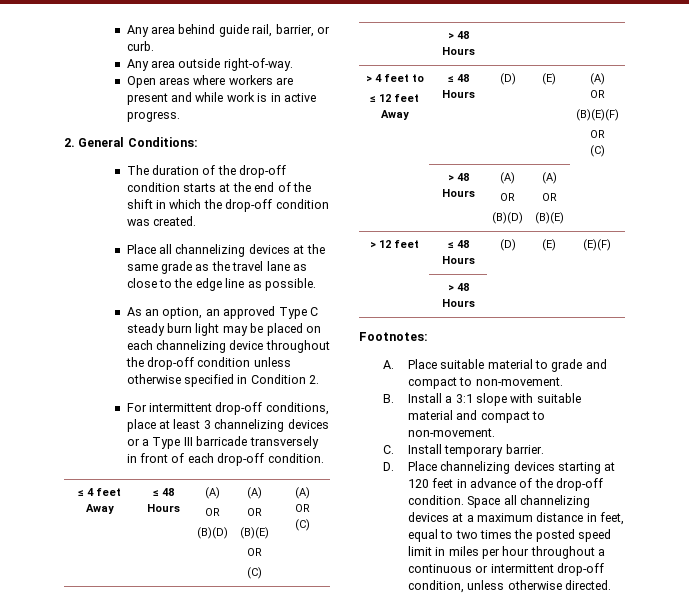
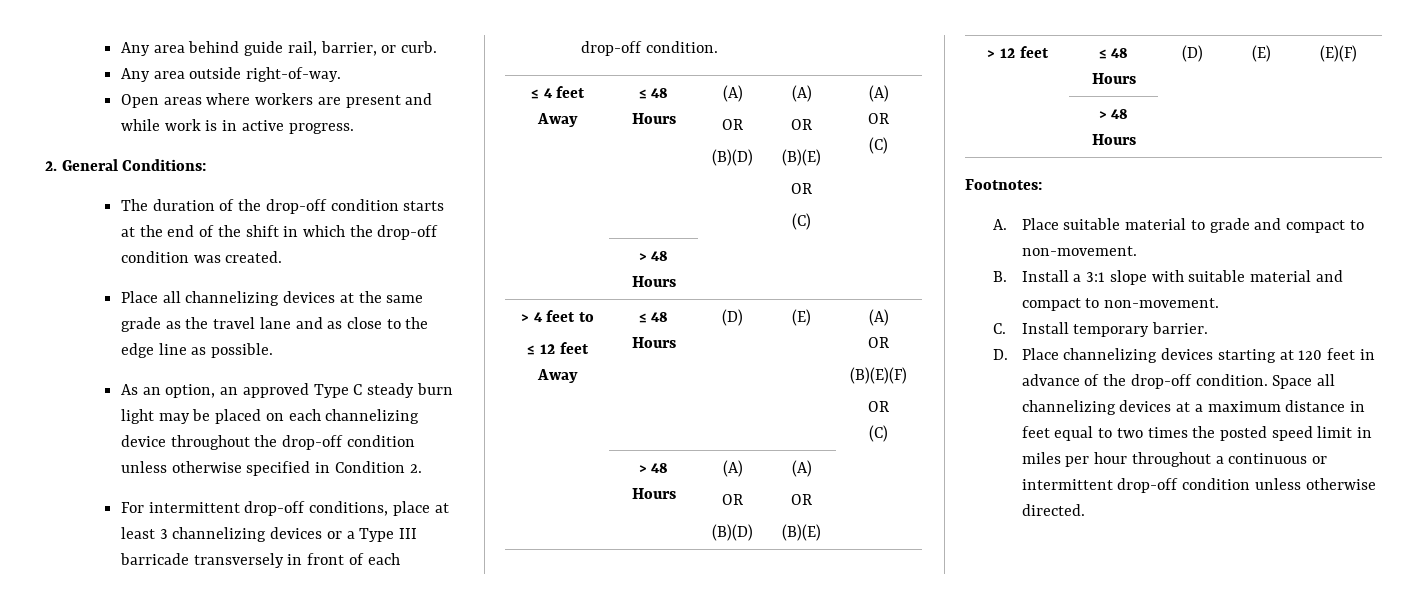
(290, 266) none -> [295,317,323,329] and
[600,512,625,525] feet, -> [1021,426,1050,438] feet
[407,580,464,593] condition, -> [1182,478,1251,490] condition

